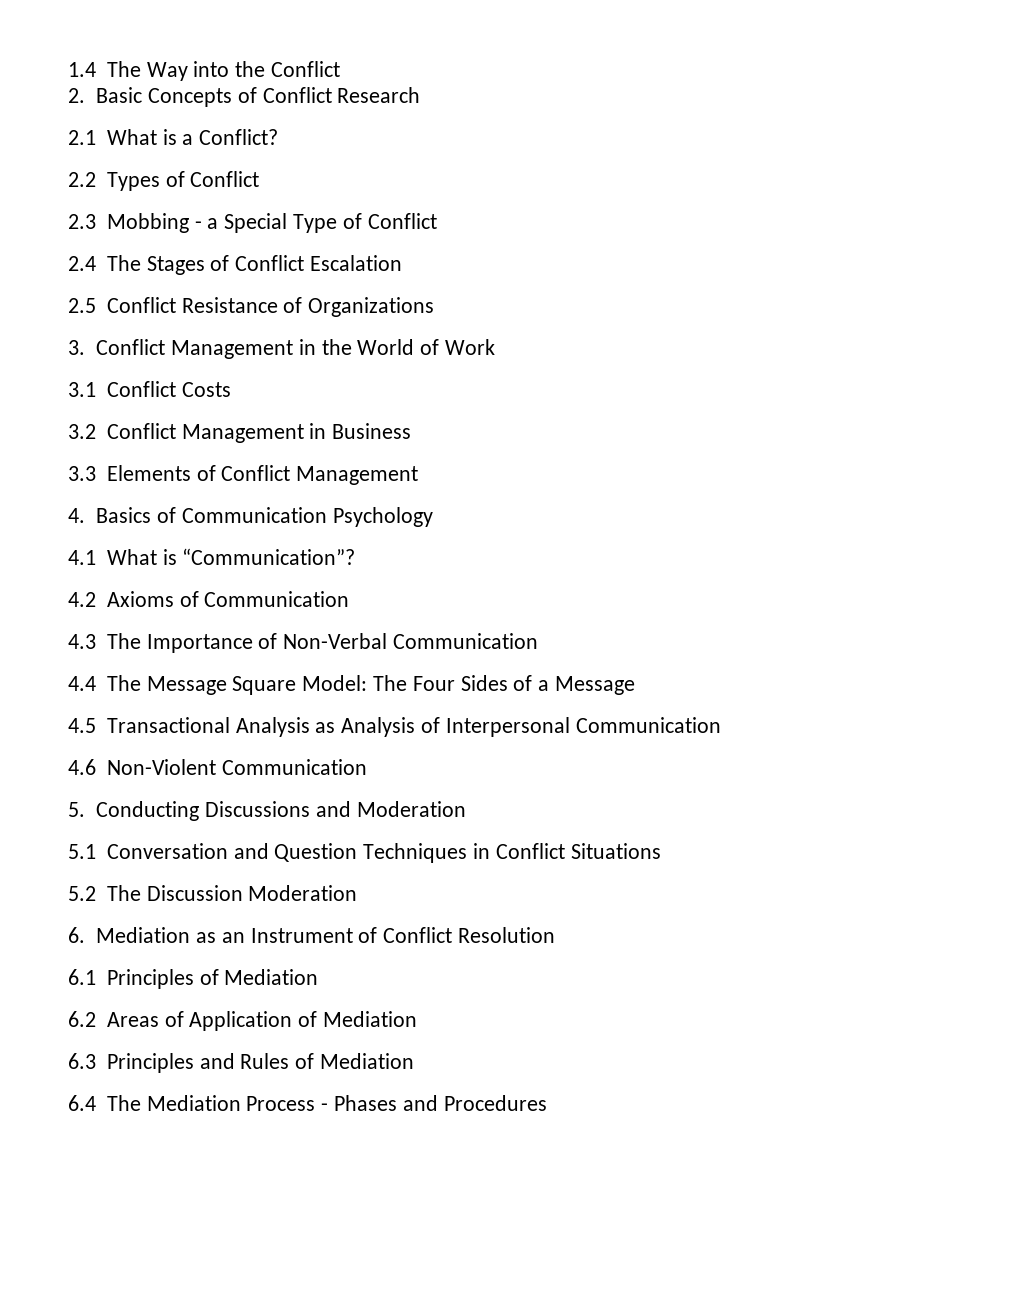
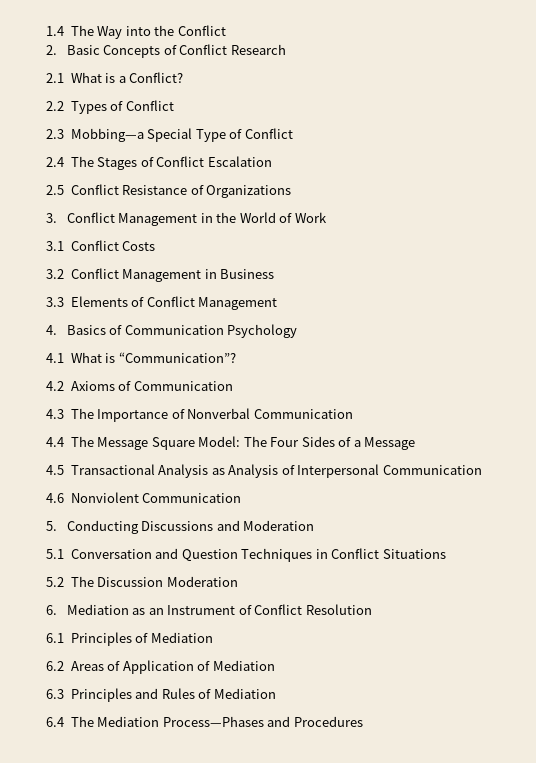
[106,213,219,233] Mobbing - a -> [70,128,144,142] Mobbing—a
[283,633,388,649] Non-Verbal -> [187,408,251,419] Nonverbal
[106,759,216,775] Non-Violent -> [70,492,139,503] Nonviolent
[246,1095,397,1111] Process - Phases -> [162,716,264,727] Process—Phases

